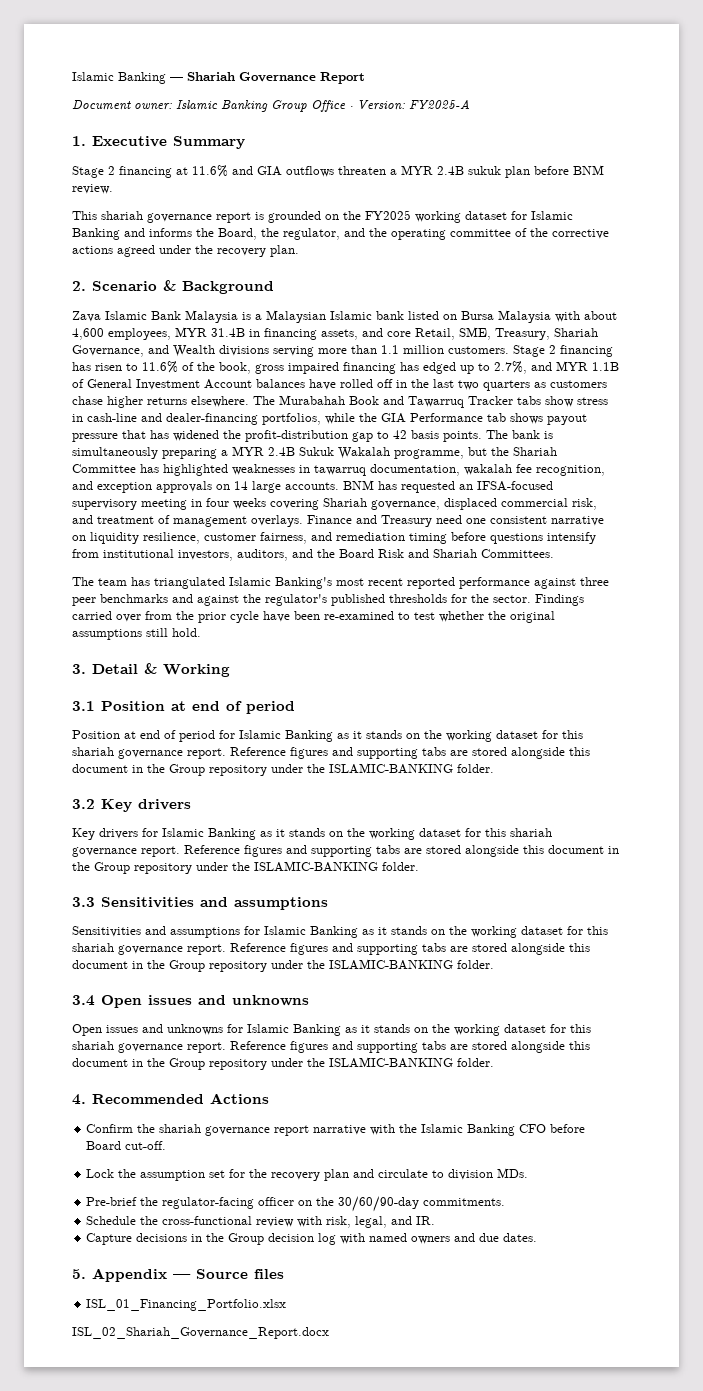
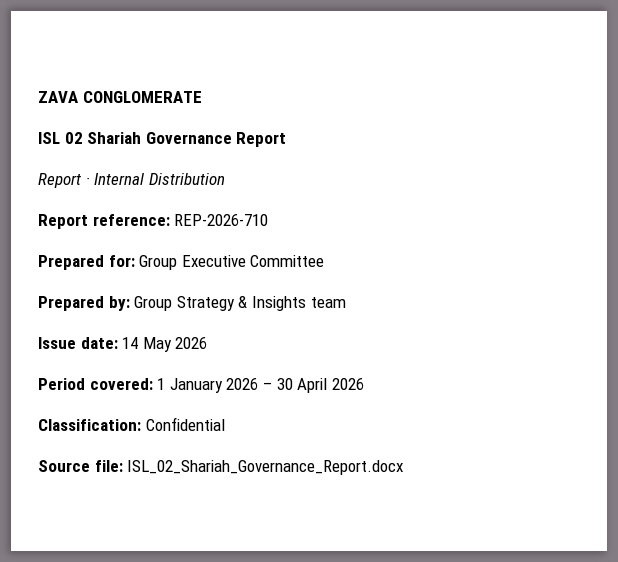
[72,72,183,84] Islamic Banking — -> [38,91,202,103] [38,132,83,144] ZAVA CONGLOMERATE // ISL 02
[72,99,470,112] [72,136,245,149] [72,165,604,178] [72,184,113,194] [72,210,573,223] [72,228,609,240] [72,245,299,257] [72,280,274,294] [72,310,617,323] [72,327,598,340] [72,345,613,357] [72,361,619,374] [72,379,607,391] [72,395,608,408] [72,413,587,425] [72,430,553,442] [72,446,557,459] [72,464,605,476] [72,480,553,493] [72,498,597,510] [72,515,604,527] [72,532,596,544] [72,549,554,561] [72,577,609,589] [72,594,584,606] [72,611,555,623] [72,628,201,640] [72,663,230,677] [72,701,295,714] [72,730,583,742] [72,747,590,759] [72,763,494,776] [72,799,191,812] [72,828,552,840] [72,845,619,857] [72,861,419,874] [72,897,328,910] [72,926,608,938] [72,943,590,955] [72,959,494,972] [72,995,309,1008] [72,1024,591,1036] [72,1041,590,1053] [72,1057,494,1070] [72,1093,269,1105] [86,1124,586,1136] [86,1141,167,1150] [86,1168,529,1181] [86,1196,506,1212] [86,1216,436,1228] [86,1233,538,1245] [72,1268,284,1282] [86,1299,287,1311] Document owner: Islamic Banking Group Office · Version: FY2025-A // 1. Executive Summary // Stage 2 financing at 11.6% and GIA outflows threaten a MYR 2.4B sukuk plan before BNM review. // This shariah governance report is grounded on the FY2025 working dataset for Islamic Banking and informs the Board, the regulator, and the operating committee of the corrective actions agreed under the recovery plan. // 2. Scenario & Background // Zava Islamic Bank Malaysia is a Malaysian Islamic bank listed on Bursa Malaysia with about 4,600 employees, MYR 31.4B in financing assets, and core Retail, SME, Treasury, Shariah Governance, and Wealth divisions serving more than 1.1 million customers. Stage 2 financing has risen to 11.6% of the book, gross impaired financing has edged up to 2.7%, and MYR 1.1B of General Investment Account balances have rolled off in the last two quarters as customers chase higher returns elsewhere. The Murabahah Book and Tawarruq Tracker tabs show stress in cash-line and dealer-financing portfolios, while the GIA Performance tab shows payout pressure that has widened the profit-distribution gap to 42 basis points. The bank is simultaneously preparing a MYR 2.4B Sukuk Wakalah programme, but the Shariah Committee has highlighted weaknesses in tawarruq documentation, wakalah fee recognition, and exception approvals on 14 large accounts. BNM has requested an IFSA-focused supervisory meeting in four weeks covering Shariah governance, displaced commercial risk, and treatment of management overlays. Finance and Treasury need one consistent narrative on liquidity resilience, customer fairness, and remediation timing before questions intensify from institutional investors, auditors, and the Board Risk and Shariah Committees. // The team has triangulated Islamic Banking's most recent reported performance against three peer benchmarks and against the regulator's published thresholds for the sector. Findings carried over from the prior cycle have been re-examined to test whether the original assumptions still hold. // 3. Detail & Working // 3.1 Position at end of period // Position at end of period for Islamic Banking as it stands on the working dataset for this shariah governance report. Reference figures and supporting tabs are stored alongside this document in the Group repository under the ISLAMIC-BANKING folder. // 3.2 Key drivers // Key drivers for Islamic Banking as it stands on the working dataset for this shariah governance report. Reference figures and supporting tabs are stored alongside this document in the Group repository under the ISLAMIC-BANKING folder. // 3.3 Sensitivities and assumptions // Sensitivities and assumptions for Islamic Banking as it stands on the working dataset for this shariah governance report. Reference figures and supporting tabs are stored alongside this document in the Group repository under the ISLAMIC-BANKING folder. // 3.4 Open issues and unknowns // Open issues and unknowns for Islamic Banking as it stands on the working dataset for this shariah governance report. Reference figures and supporting tabs are stored alongside this document in the Group repository under the ISLAMIC-BANKING folder. // 4. Recommended Actions // Confirm the shariah governance report narrative with the Islamic Banking CFO before Board cut-off. // Lock the assumption set for the recovery plan and circulate to division MDs. // Pre-brief the regulator-facing officer on the 30/60/90-day commitments. // Schedule the cross-functional review with risk, legal, and IR. // Capture decisions in the Group decision log with named owners and due dates. // 5. Appendix — Source files // ISL_01_Financing_Portfolio.xlsx // -> [38,173,225,188] [38,214,269,229] [38,255,325,270] [38,296,346,311] [38,337,208,352] [38,378,364,393] [38,417,225,431] [38,460,123,472] Report · Internal Distribution // Report reference: REP-2026-710 // Prepared for: Group Executive Committee // Prepared by: Group Strategy & Insights team // Issue date: 14 May 2026 // Period covered: 1 January 2026 – 30 April 2026 // Classification: Confidential // Source file:

